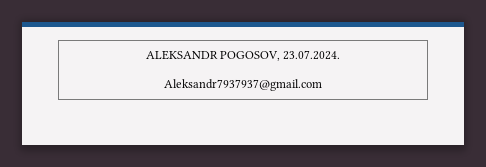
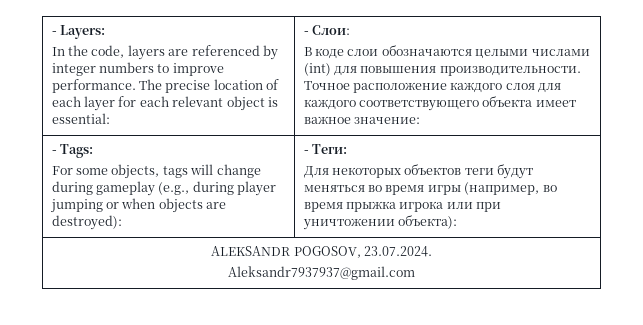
(145, 55) none -> [51,25,106,39] [51,45,278,60] [51,62,224,76] [51,79,280,93] [51,96,278,111] [51,113,110,124] [303,25,351,35] [303,45,590,59] [303,63,581,76] [303,81,562,93] [303,96,576,111] [303,116,421,124] [51,144,94,158] [51,164,261,179] [51,181,277,196] [50,198,227,213] [51,215,122,230] [303,144,348,154] [303,164,534,179] [303,182,557,195] [303,201,502,212] [302,215,458,230] - Layers: // In the code, layers are referenced by integer numbers to improve performance. The precise location of each layer for each relevant object is essential: | - Слои: // В коде слои обозначаются целыми числами (int) для повышения производительности. Точное расположение каждого слоя для каждого соответствующего объекта имеет важное значение: // - Tags: // For some objects, tags will change during gameplay (e.g., during player jumping or when objects are destroyed): | - Теги: // Для некоторых объектов теги будут меняться во время игры (например, во время прыжка игрока или при уничтожении объекта): //

